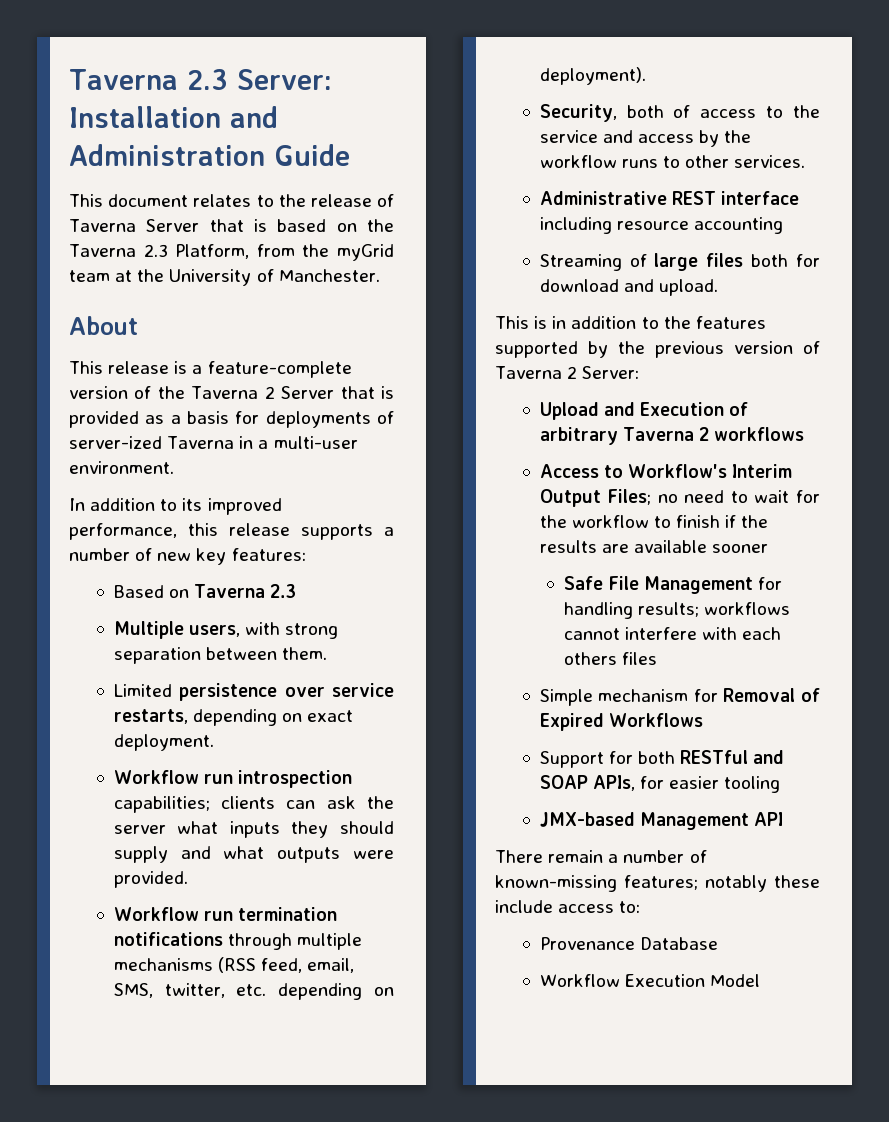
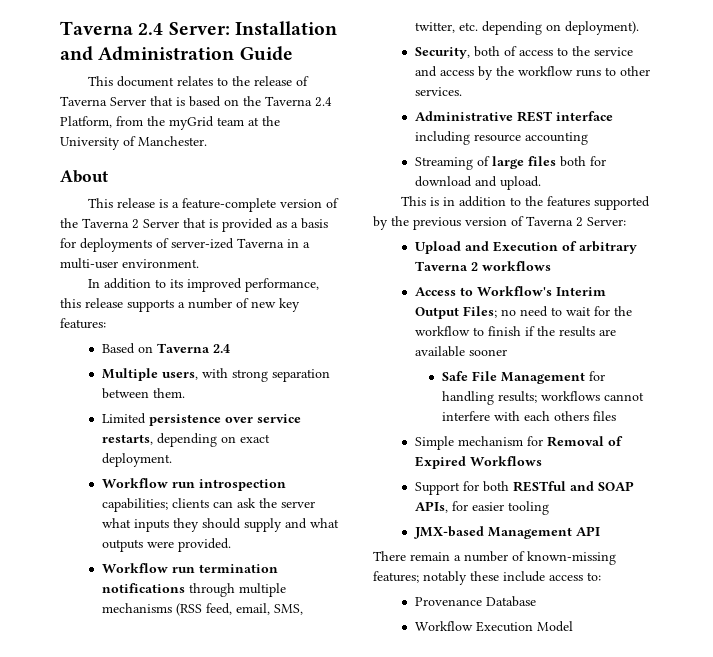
[69,69,228,90] Taverna 2.3 -> [60,21,164,35] Taverna 2.4
[143,244,168,257] 2.3 -> [315,97,332,107] 2.4
[270,584,297,598] 2.3 -> [212,344,230,353] 2.4

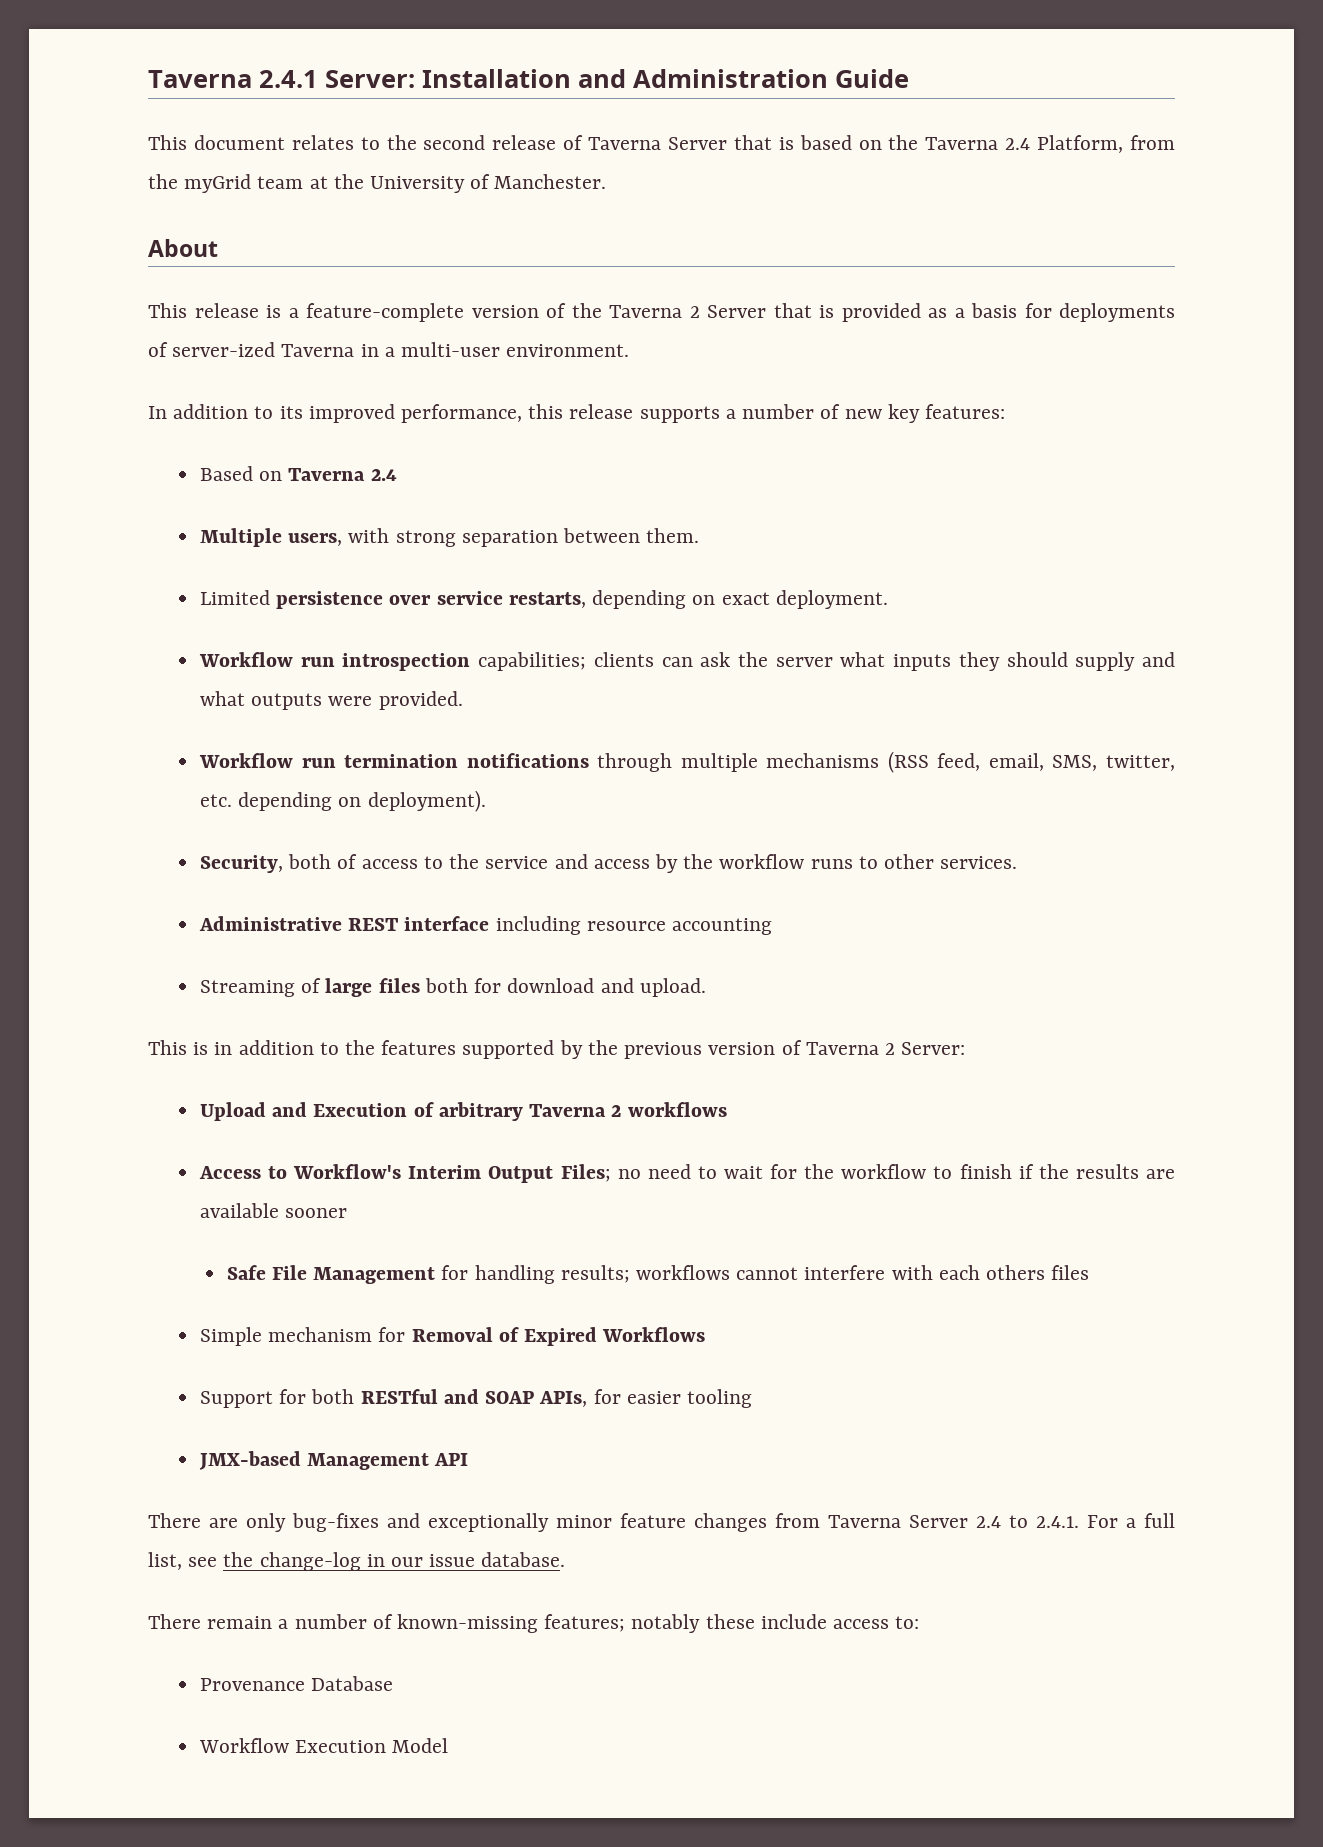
[60,21,164,35] Taverna 2.4 -> [148,70,318,88] Taverna 2.4.1
(251, 81) none -> [423,135,486,150] second
(600, 531) none -> [148,1513,1175,1532] [148,1552,566,1571] // There are only bug-fixes and exceptionally minor feature changes from Taverna Server 2.4 to 2.4.1. For a full list, see the change-log in our issue database.

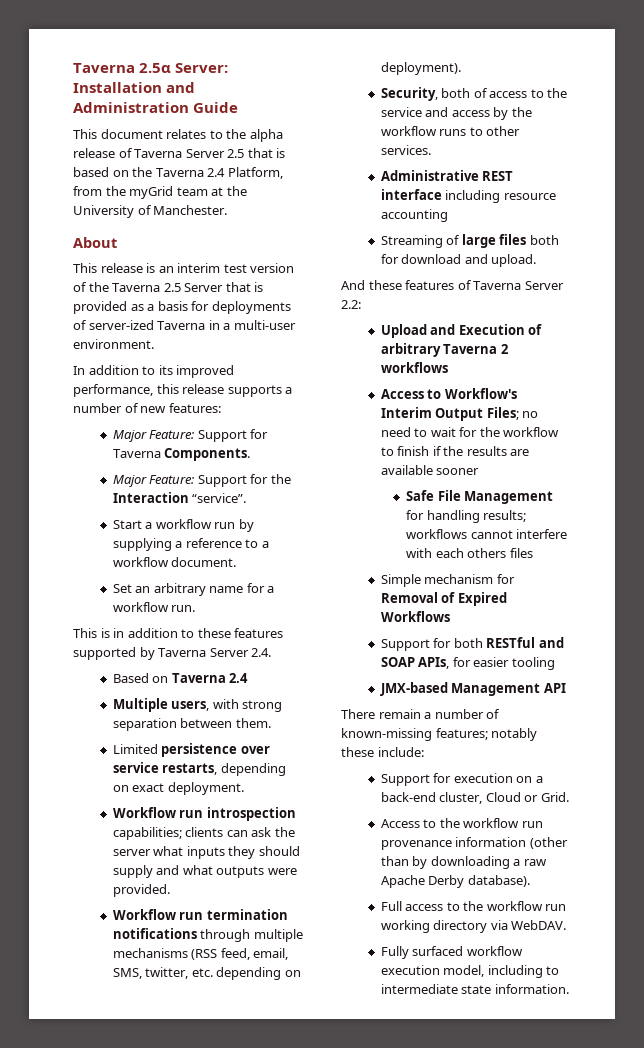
[148,70,318,88] Taverna 2.4.1 -> [73,63,172,73] Taverna 2.5α
[423,135,486,150] second -> [249,129,283,142] alpha
(727, 143) none -> [227,149,245,158] 2.5
[288,303,464,322] a feature-complete -> [158,263,247,273] an interim test
[689,306,700,318] 2 -> [163,283,181,292] 2.5
[887,404,920,423] key -> (167, 409) none
(1005, 411) none -> [112,429,269,442] [112,448,251,461] [112,474,291,487] [112,492,247,503] [112,519,254,532] [112,538,269,551] [112,557,237,567] [112,583,275,596] [112,602,196,612] [73,628,284,638] [73,647,272,660] // Major Feature: Support for Taverna Components. // Major Feature: Support for the Interaction “service”. // Start a workflow run by supplying a reference to a workflow document. // Set an arbitrary name for a workflow run. // This is in addition to these features supported by Taverna Server 2.4.
[148,1040,966,1059] This is in addition to the features supported by the previous version of Taverna 2 Server: -> [341,280,564,290] [341,300,361,309] And these features of Taverna Server 2.2:
[148,1513,1175,1532] [148,1552,566,1571] // There are only bug-fixes and exceptionally minor feature changes from Taverna Server 2.4 to 2.4.1. For a full list, see the change-log in our issue database. -> (566, 688) none
[760,1614,920,1629] [200,1676,394,1691] [199,1738,449,1753] include access to: // Provenance Database // Workflow Execution Model -> [377,747,424,757] [380,773,543,786] [380,792,569,804] [380,818,543,828] [380,837,568,850] [380,856,547,869] [380,875,530,888] [380,901,567,911] [380,920,567,933] [380,946,523,959] [380,965,560,978] [380,984,569,994] include: // Support for execution on a back-end cluster, Cloud or Grid. // Access to the workflow run provenance information (other than by downloading a raw Apache Derby database). // Full access to the workflow run working directory via WebDAV. // Fully surfaced workflow execution model, including to intermediate state information.

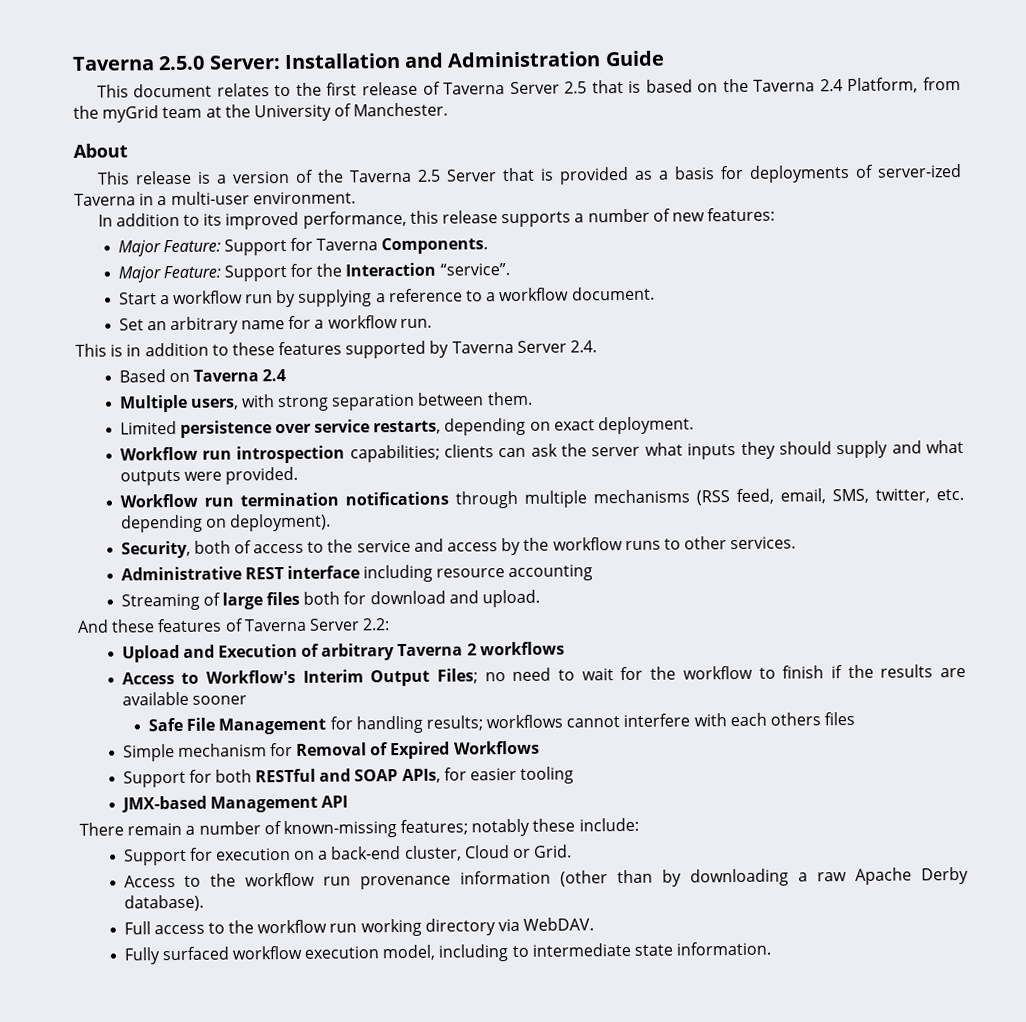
[73,63,172,73] Taverna 2.5α -> [72,55,206,71] Taverna 2.5.0
[249,129,283,142] alpha -> [326,82,358,96] first
[158,263,247,273] an interim test -> [215,174,227,184] a

